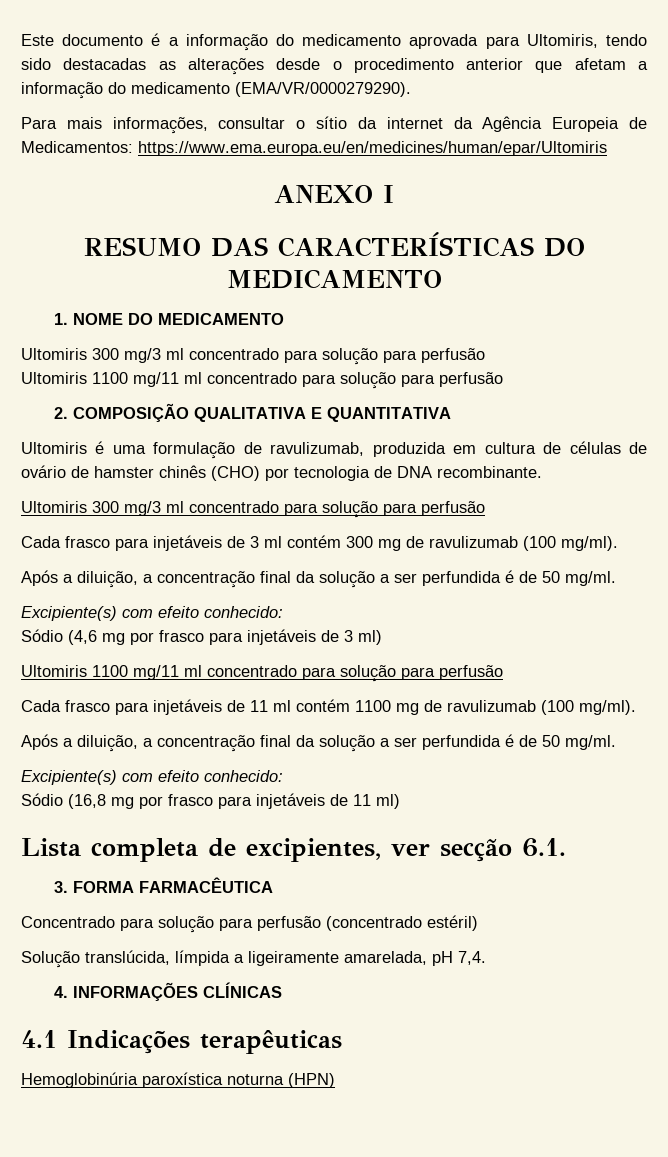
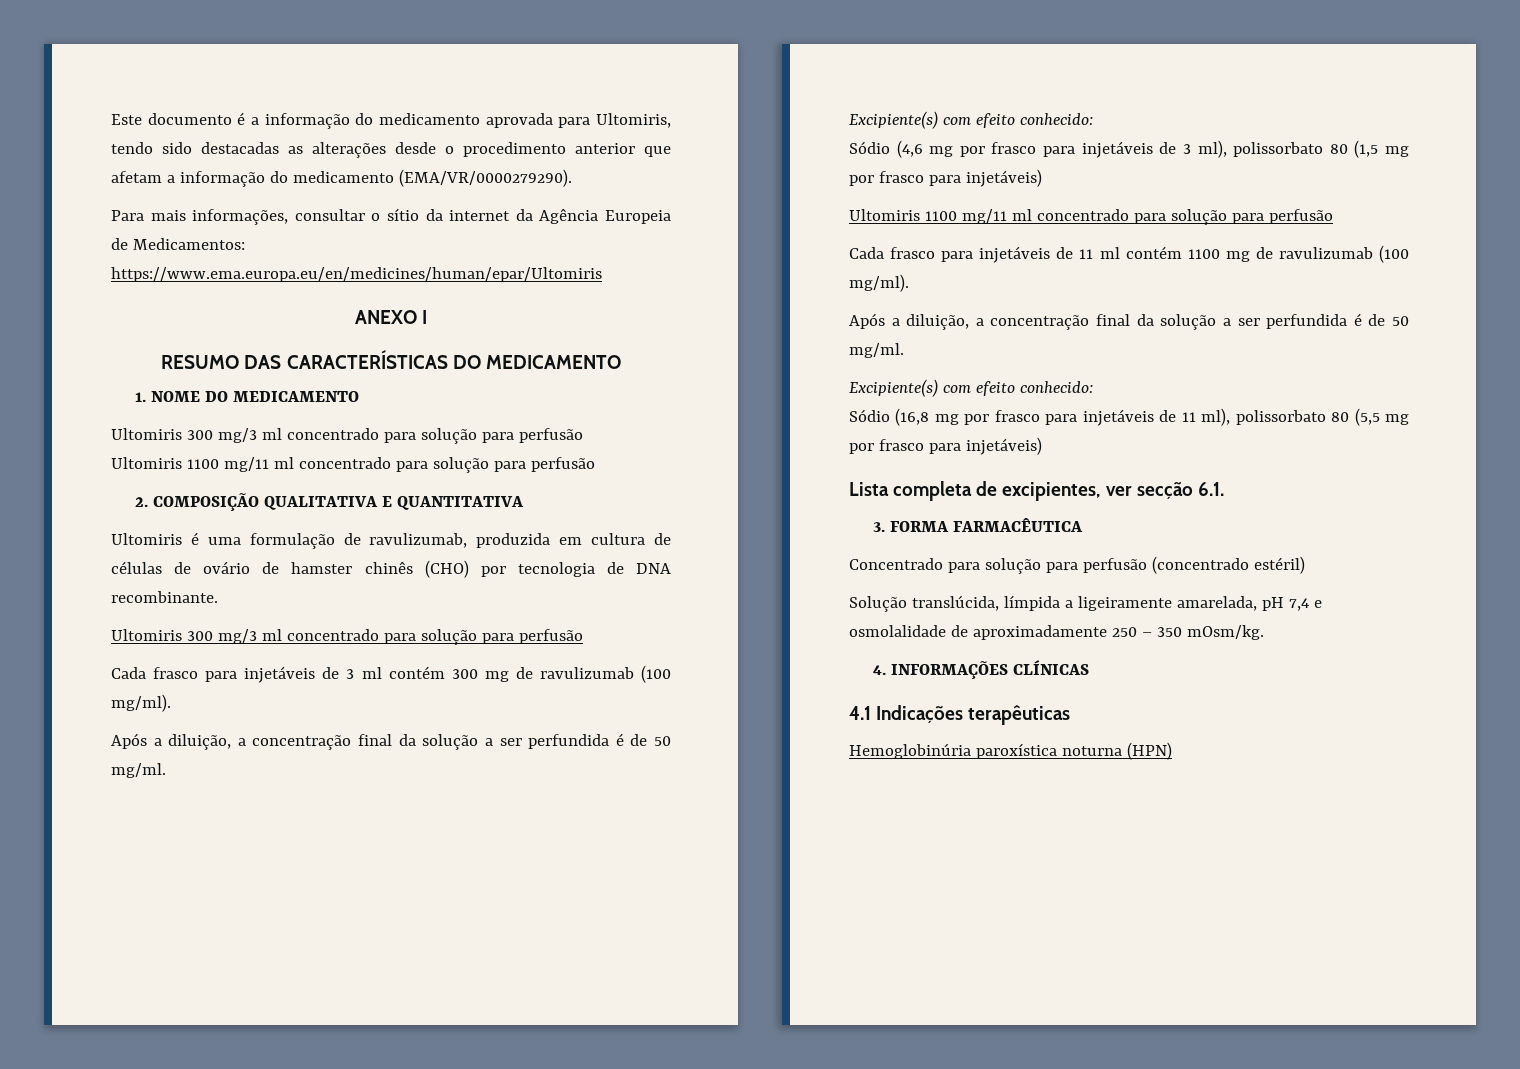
[358,630,382,645] ml) -> [1197,140,1409,158] [849,169,1042,187] ml), polissorbato 80 (1,5 mg por frasco para injetáveis)
[376,794,400,809] ml) -> [1201,408,1409,426] [849,437,1042,455] ml), polissorbato 80 (5,5 mg por frasco para injetáveis)
[458,951,486,965] 7,4. -> [1288,598,1322,611] [849,625,1264,640] 7,4 e osmolalidade de aproximadamente 250 – 350 mOsm/kg.

